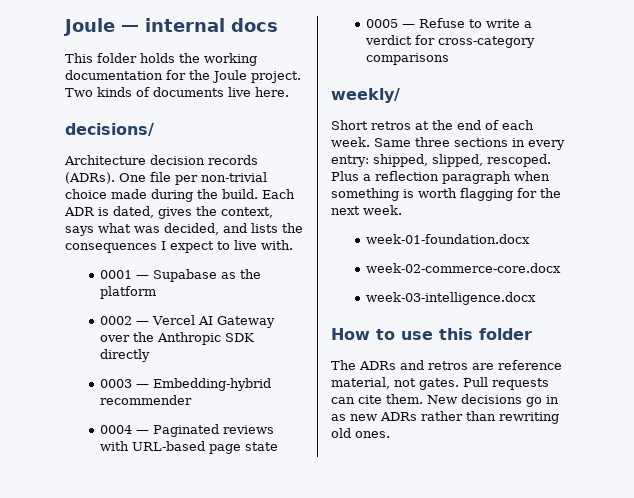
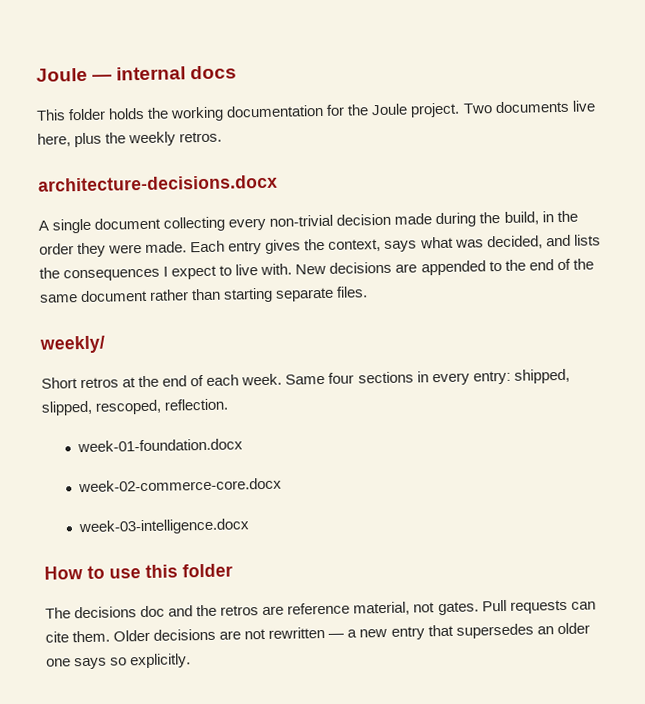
[97,87,289,97] [65,123,154,136] [64,155,258,165] [65,172,267,185] [65,189,295,202] [64,206,154,218] kinds of documents live here. // decisions/ // Architecture decision records (ADRs). One file per non-trivial choice made during the build. Each ADR is dated, -> [494,100,596,114] [37,131,223,148] [38,174,278,192] [38,210,578,234] [39,240,263,258] documents live here, plus the weekly retros. // architecture-decisions.docx // A single document collecting every non-trivial decision made during the build, in the order they were made. Each entry
[100,269,262,282] [100,286,157,299] [100,315,276,328] [100,332,255,345] [100,349,151,362] [100,378,272,391] [100,395,193,405] [100,424,275,437] [100,441,279,454] [366,18,533,28] [365,35,536,48] [366,53,450,65] // 0001 — Supabase as the platform // 0002 — Vercel AI Gateway over the Anthropic SDK directly // 0003 — Embedding-hybrid recommender // 0004 — Paginated reviews with URL-based page state // 0005 — Refuse to write a verdict for cross-category comparisons -> [295,258,594,276] [40,286,369,303] New decisions are appended to the end of the same document rather than starting separate files.
[415,137,450,147] three -> [328,372,355,384] four
[487,154,551,167] [331,171,550,184] [331,188,561,201] [331,205,402,215] rescoped. Plus a reflection paragraph when something is worth flagging for the next week. -> [95,398,229,415] rescoped, reflection.
[359,360,424,370] ADRs and -> [74,604,218,619] decisions doc and the
[427,394,559,407] [331,411,559,424] [331,428,390,438] New decisions go in as new ADRs rather than rewriting old ones. -> [113,622,590,642] [46,653,192,670] Older decisions are not rewritten — a new entry that supersedes an older one says so explicitly.

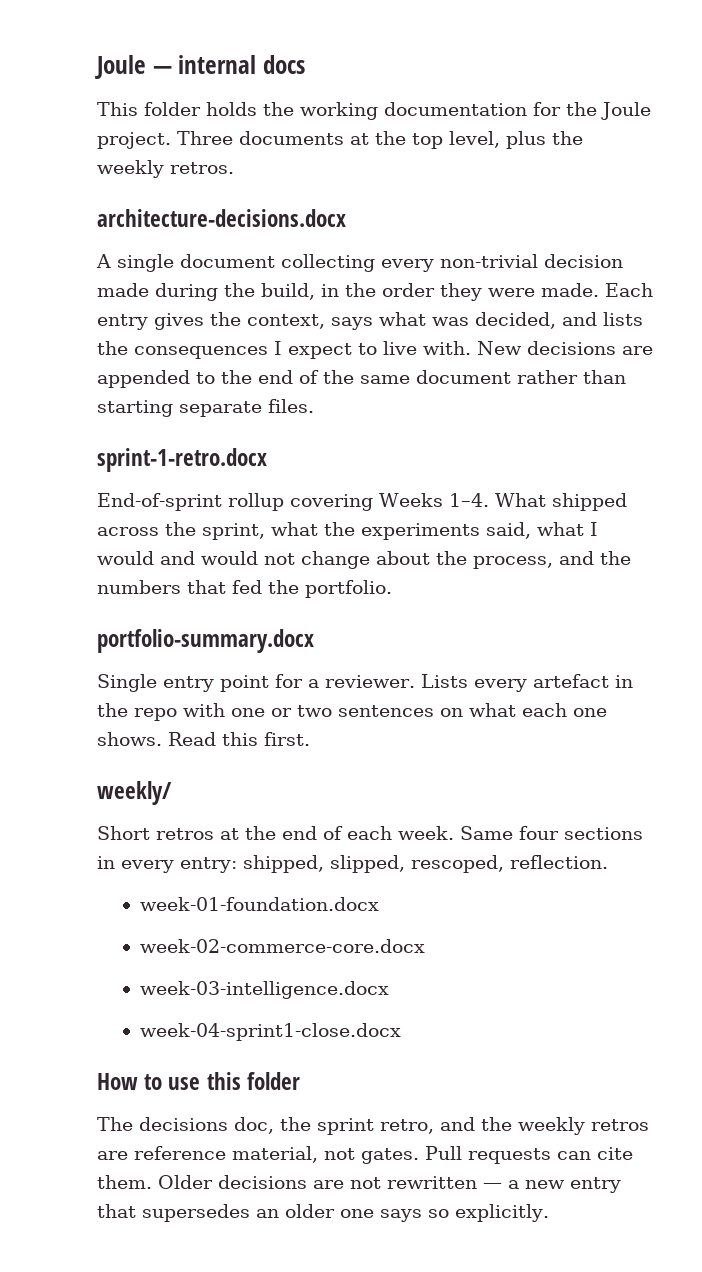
[462,100,596,114] [37,133,71,147] Two documents live here, -> [177,131,500,149] Three documents at the top level,
(369, 292) none -> [97,448,267,472] [97,493,627,511] [97,522,598,540] [97,551,631,569] [97,580,392,598] [97,629,314,653] [97,674,633,692] [97,703,607,721] [97,732,310,746] // sprint-1-retro.docx // End-of-sprint rollup covering Weeks 1–4. What shipped across the sprint, what the experiments said, what I would and would not change about the process, and the numbers that fed the portfolio. // portfolio-summary.docx // Single entry point for a reviewer. Lists every artefact in the repo with one or two sentences on what each one shows. Read this first.
(251, 527) none -> [139,1023,401,1041] // week-04-sprint1-close.docx
[140,604,218,618] doc and the -> [234,1117,585,1135] doc, the sprint retro, and the weekly

